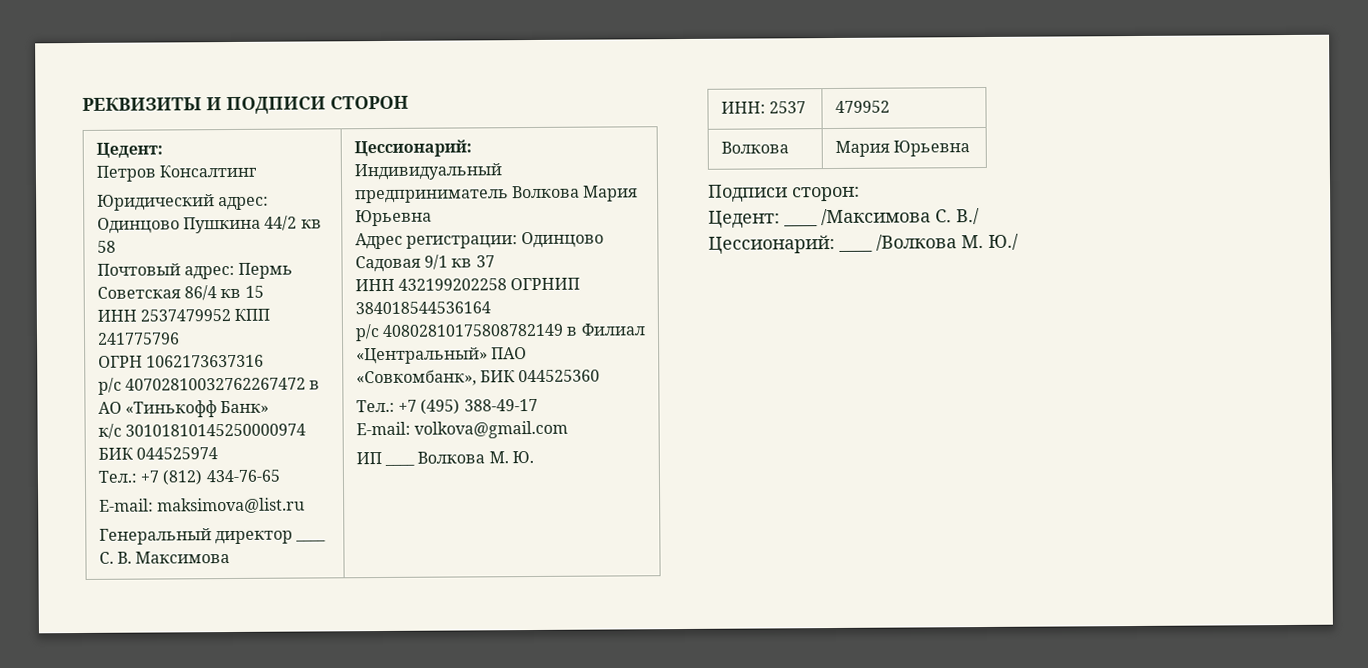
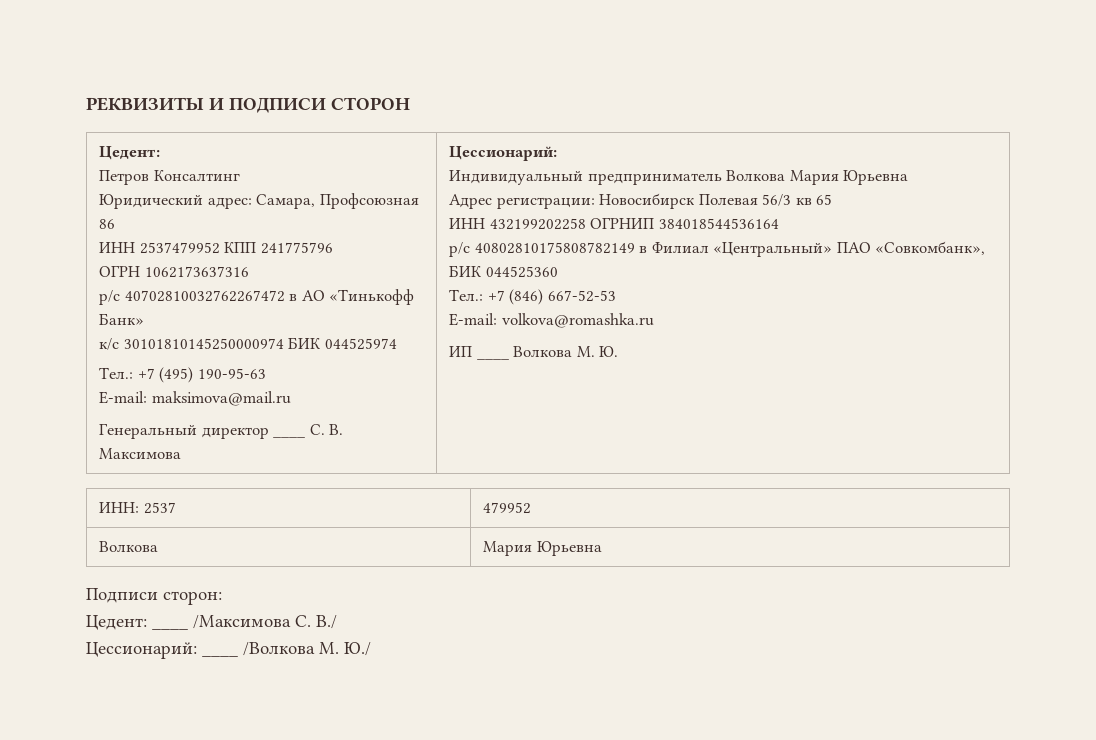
[96,215,322,234] [96,240,116,253] [96,262,294,280] [96,285,264,301] Одинцово Пушкина 44/2 кв 58 // Почтовый адрес: Пермь Советская 86/4 кв 15 -> [256,193,419,209] [99,219,116,229] Самара, Профсоюзная 86
[162,469,280,486] [98,497,306,514] (812) 434-76-65 // E-mail: maksimova@list.ru -> [159,367,266,383] [99,391,291,406] (495) 190-95-63 // E-mail: maksimova@mail.ru
[521,231,605,249] [354,254,495,273] Одинцово Садовая 9/1 кв 37 -> [599,193,833,209] Новосибирск Полевая 56/3 кв 65
[420,398,538,415] [355,420,569,439] (495) 388-49-17 // E-mail: volkova@gmail.com -> [509,289,616,305] [449,313,654,328] (846) 667-52-53 // E-mail: volkova@romashka.ru

